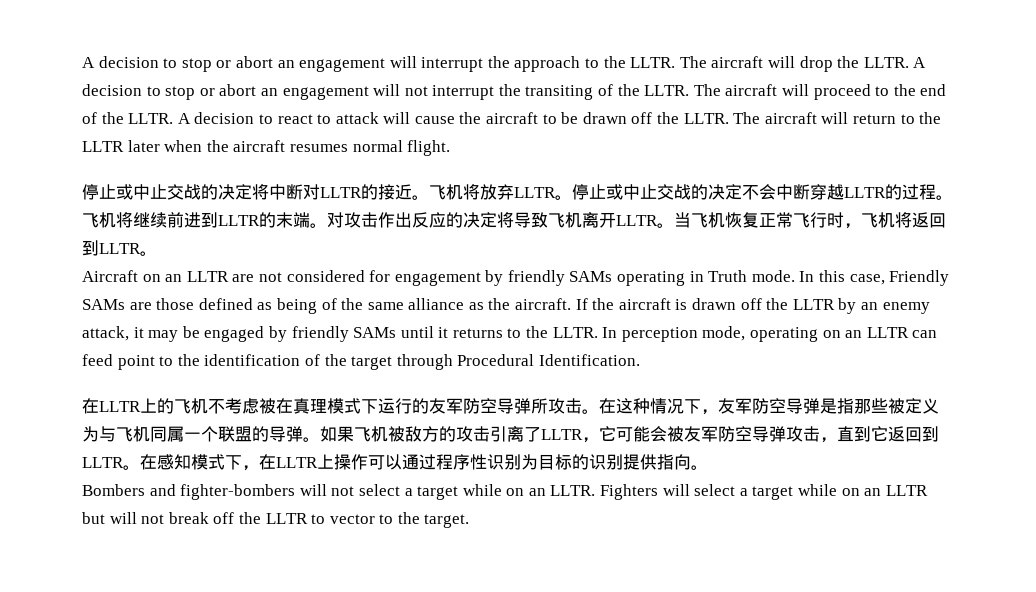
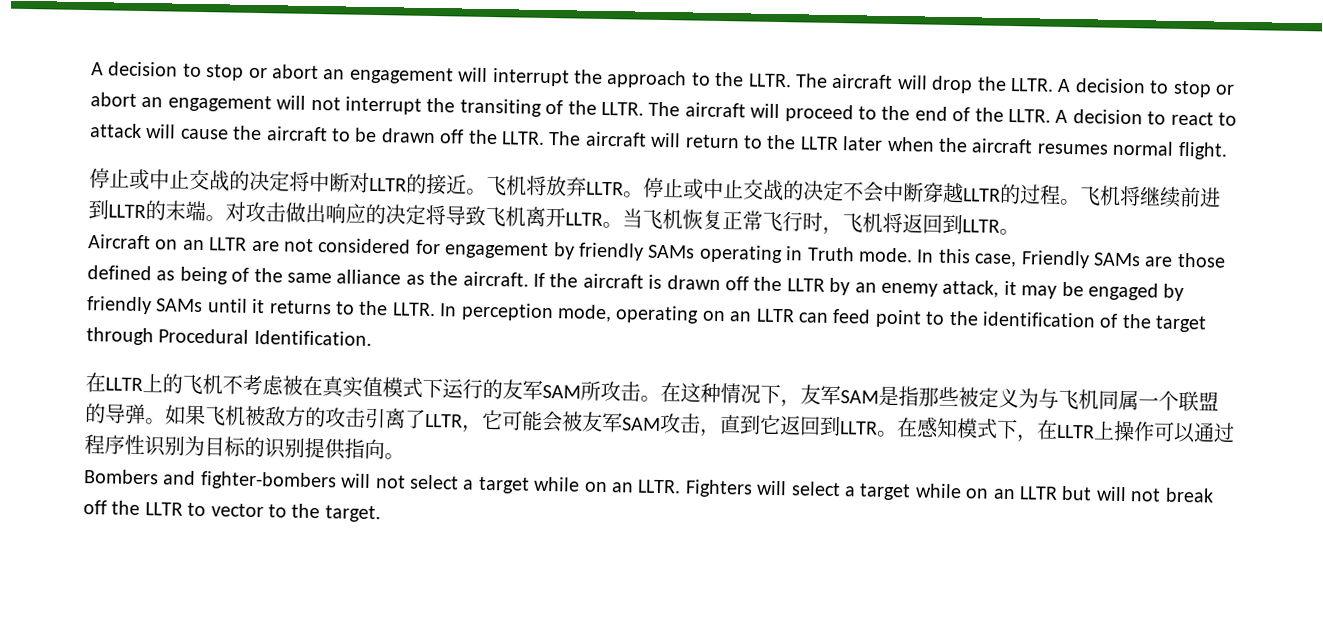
[378,212,429,228] 作出反 -> [285,202,346,224] 做出响
[310,398,327,413] 理 -> [342,376,383,398] 实值
[463,398,531,414] 防空导弹 -> [542,384,581,399] SAM
[752,398,820,414] 防空导弹 -> [840,390,879,404] SAM
[718,426,786,442] 防空导弹 -> [622,417,661,431] SAM

